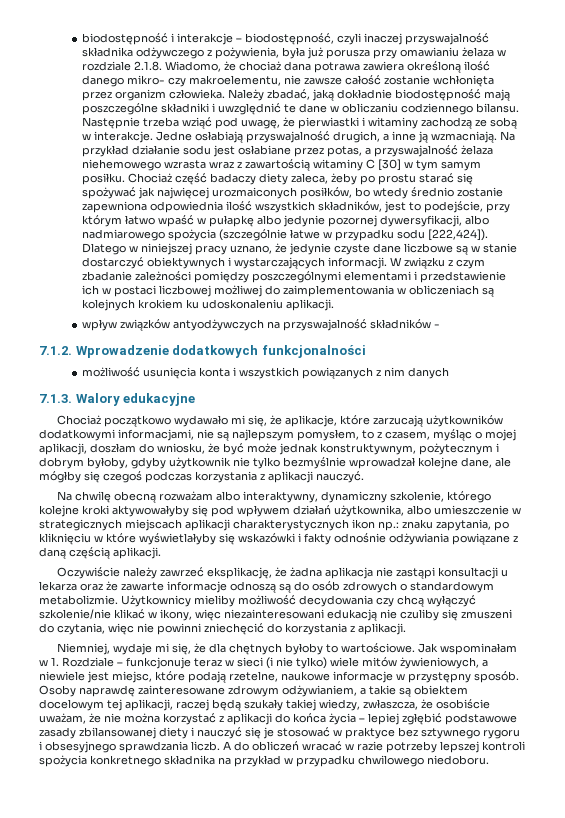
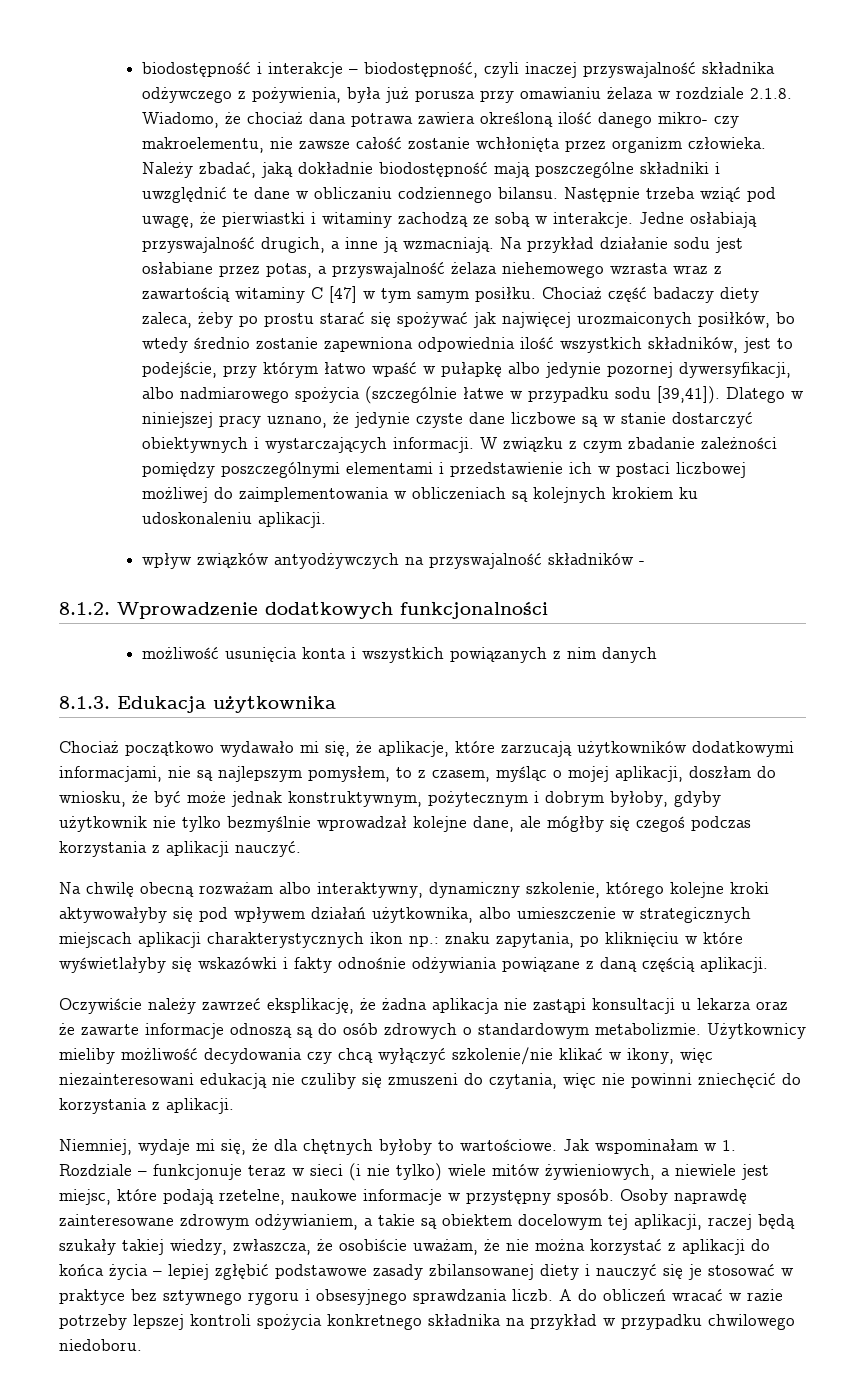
[377,159,401,171] [30] -> [328,286,357,303] [47]
[427,229,488,241] [222,424]). -> [656,386,720,404] [39,41]).
[39,346,72,355] 7.1.2. -> [59,602,110,615] 8.1.2.
[39,393,196,406] 7.1.3. Walory edukacyjne -> [59,696,336,713] 8.1.3. Edukacja użytkownika

